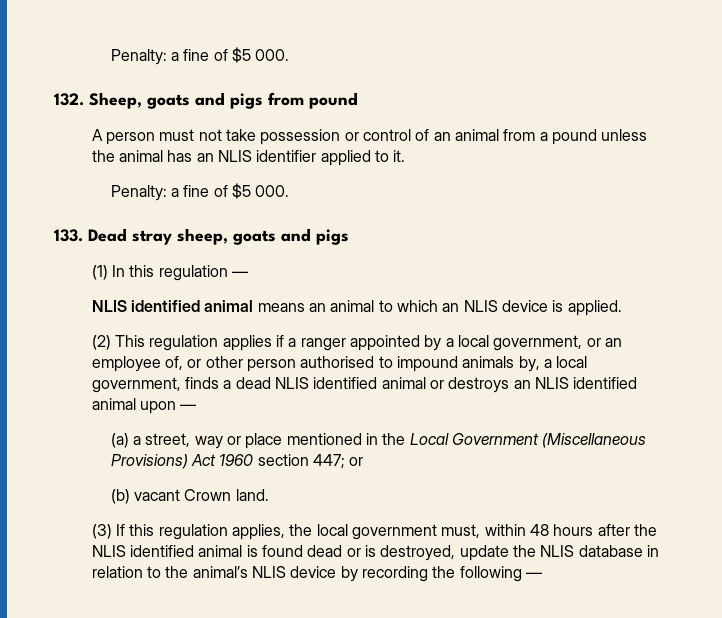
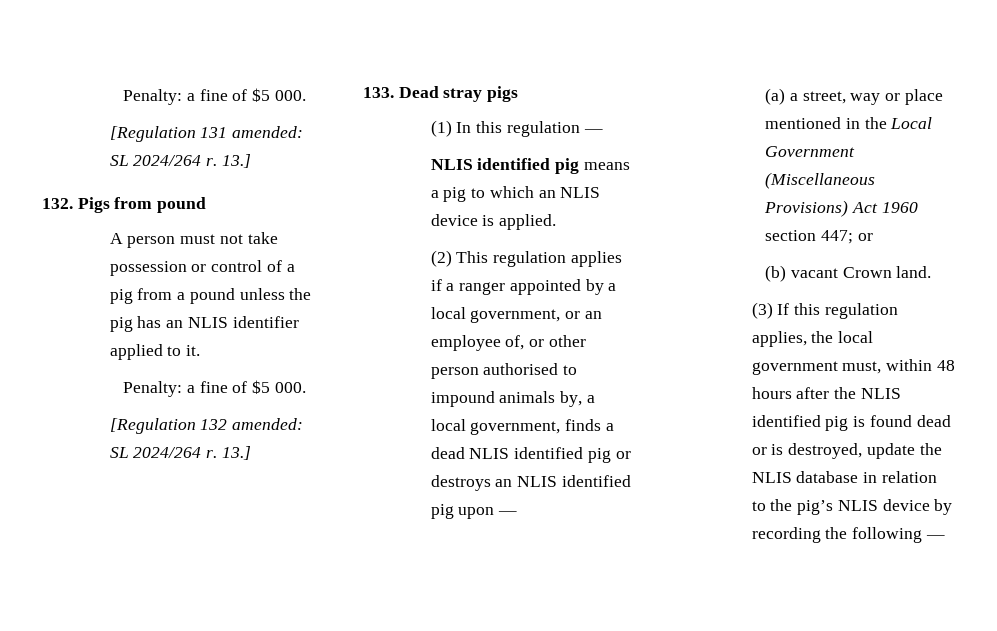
[110,47,290,65] [54,92,263,109] Penalty: a fine of $5 000. // 132. Sheep, goats and pigs -> [123,88,306,105] [109,126,304,142] [109,154,251,168] [42,197,110,213] Penalty: a fine of $5 000. // [Regulation 131 amended: SL 2024/264 r. 13.] // 132. Pigs
[433,129,500,141] an animal -> [286,264,295,272] [109,289,133,304] a pig
[119,150,164,162] animal -> [109,317,133,332] pig
(290, 191) none -> [109,418,304,434] [109,446,251,460] // [Regulation 132 amended: SL 2024/264 r. 13.]
[177,228,311,245] sheep, goats and -> (483, 95) none
[204,300,375,312] animal means an animal -> [555,158,630,174] [430,187,467,202] pig means a pig
[381,377,426,389] animal -> [587,448,611,463] pig
[91,398,136,410] animal -> [430,504,454,519] pig
[198,545,243,557] animal -> [825,416,849,431] pig
[192,566,248,578] animal’s -> [797,500,834,515] pig’s

